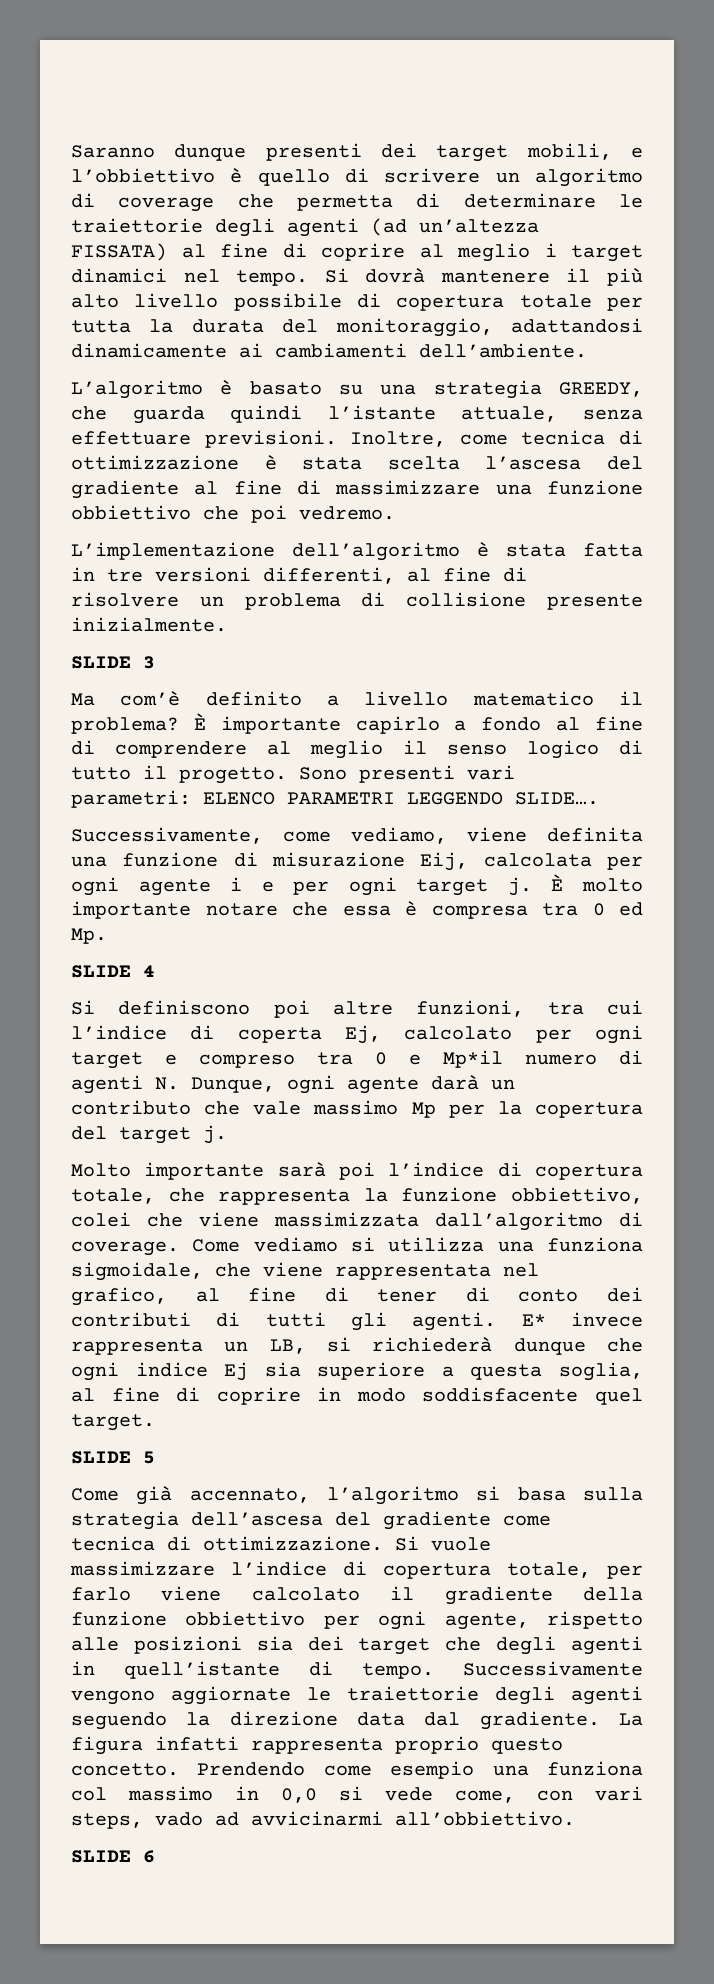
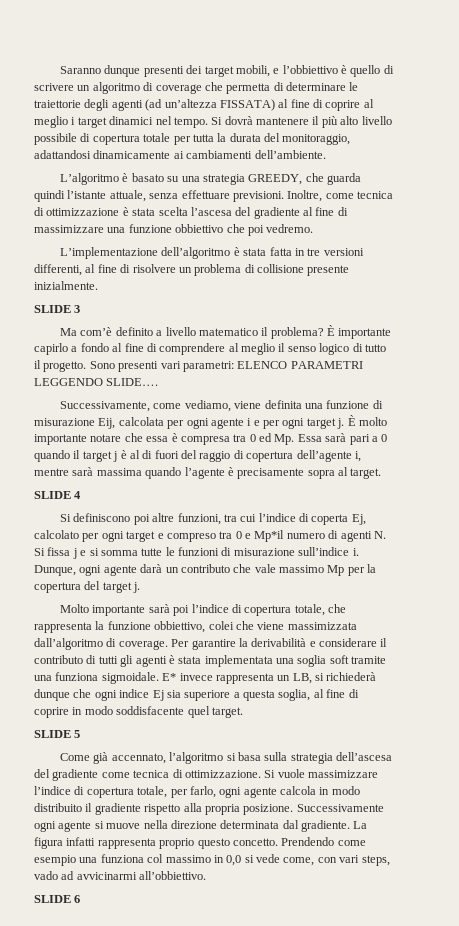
(107, 936) none -> [297,433,388,445] [34,450,361,462] [34,467,382,479] Essa sarà pari a 0 quando il target j è al di fuori del raggio di copertura dell’agente i, mentre sarà massima quando l’agente è precisamente sopra al target.
(179, 1083) none -> [34,547,359,559] Si fissa j e si somma tutte le funzioni di misurazione sull’indice i.
[192,1237,643,1252] [71,1262,539,1281] [71,1287,643,1306] [71,1312,497,1331] Come vediamo si utilizza una funziona sigmoidale, che viene rappresentata nel grafico, al fine di tener di conto dei contributi di tutti gli agenti. -> [171,638,388,650] [34,655,387,667] [34,672,159,684] Per garantire la derivabilità e considerare il contributo di tutti gli agenti è stata implementata una soglia soft tramite una funziona sigmoidale.
[71,1586,643,1605] [71,1611,643,1630] [71,1636,643,1655] [71,1661,643,1679] [71,1686,643,1705] [71,1711,405,1730] farlo viene calcolato il gradiente della funzione obbiettivo per ogni agente, rispetto alle posizioni sia dei target che degli agenti in quell’istante di tempo. Successivamente vengono aggiornate le traiettorie degli agenti seguendo la direzione data -> [189,786,360,798] [34,803,384,815] [34,820,280,832] farlo, ogni agente calcola in modo distribuito il gradiente rispetto alla propria posizione. Successivamente ogni agente si muove nella direzione determinata

